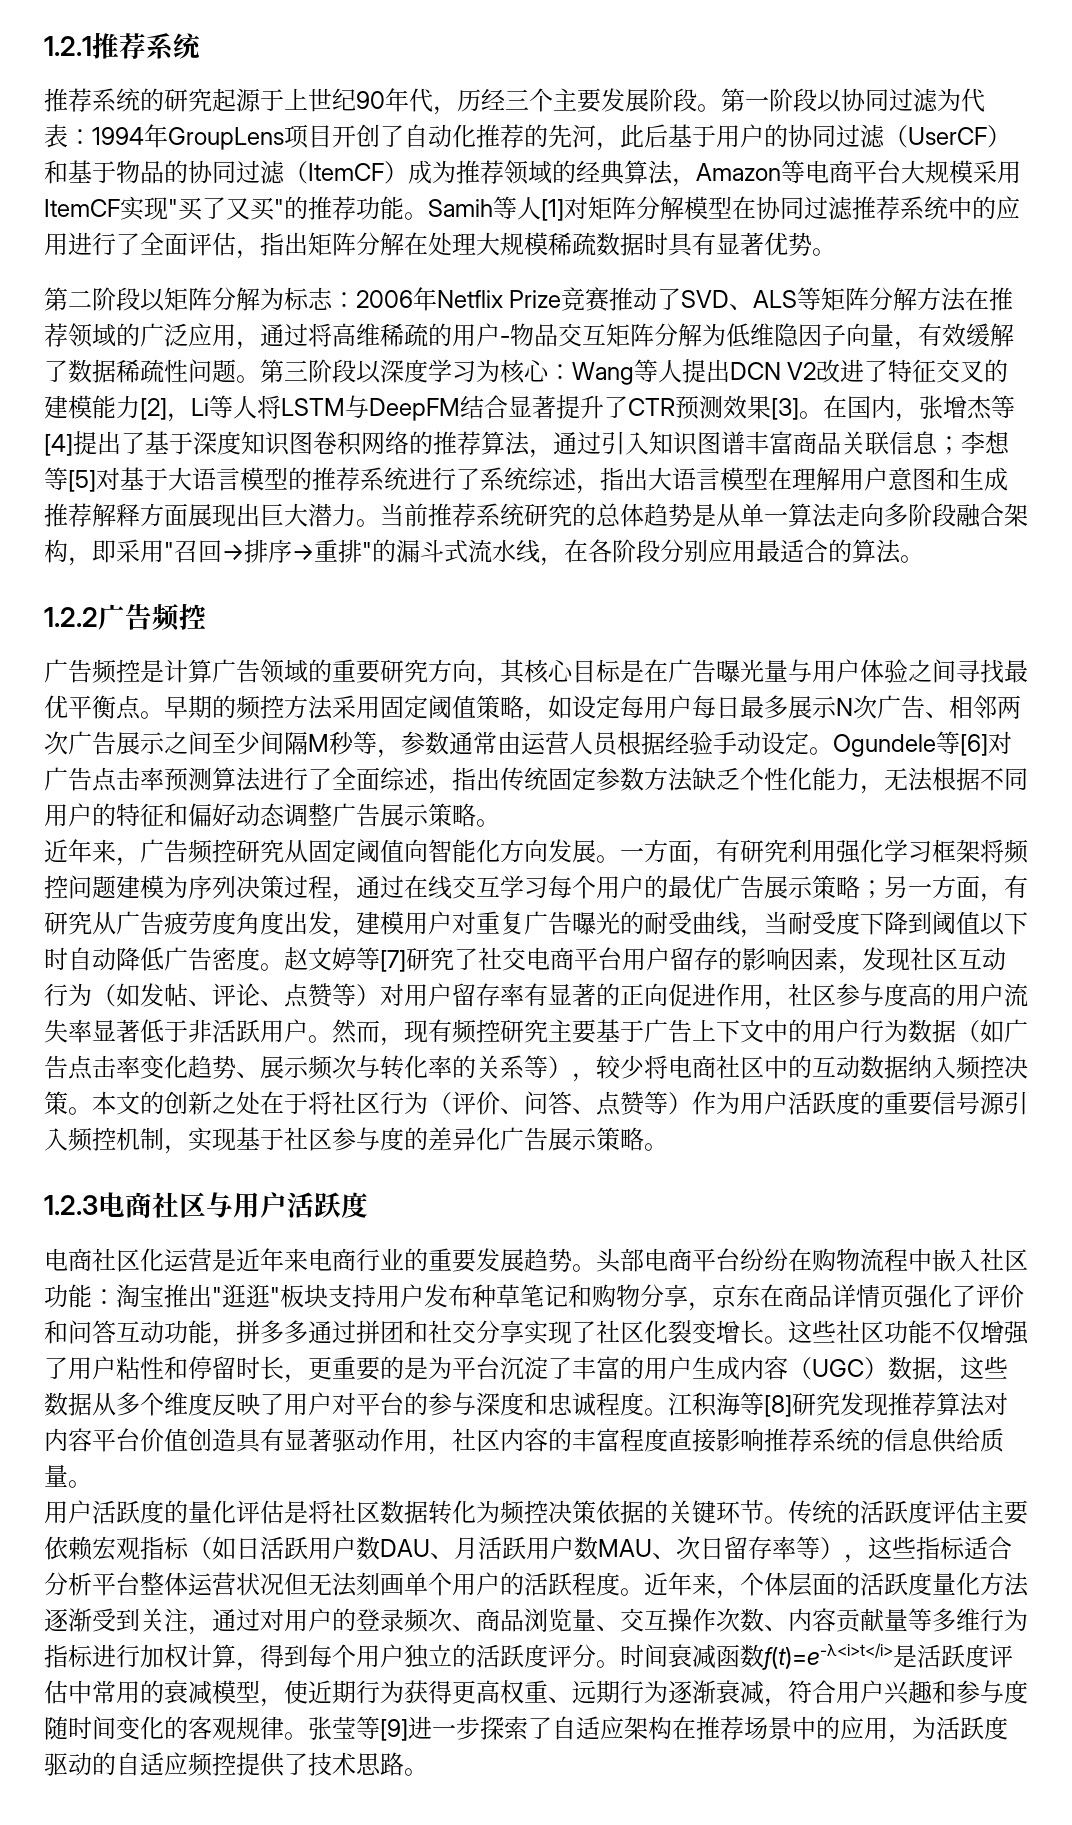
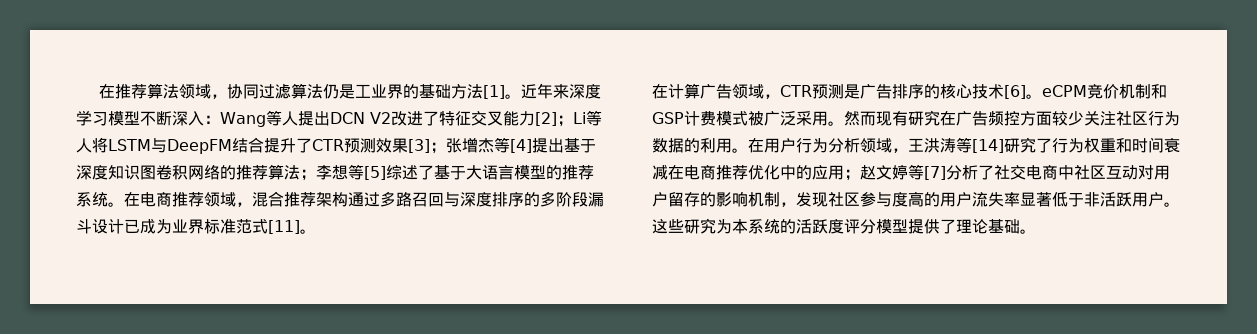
[44,32,201,60] [44,88,985,115] [44,124,1011,151] [44,160,1021,187] [44,196,1020,221] [44,232,836,259] [44,287,1014,312] [44,323,1014,350] [44,359,550,384] 1.2.1推荐系统 // 推荐系统的研究起源于上世纪90年代，历经三个主要发展阶段。第一阶段以协同过滤为代表：1994年GroupLens项目开创了自动化推荐的先河，此后基于用户的协同过滤（UserCF）和基于物品的协同过滤（ItemCF）成为推荐领域的经典算法，Amazon等电商平台大规模采用ItemCF实现"买了又买"的推荐功能。Samih等人[1]对矩阵分解模型在协同过滤推荐系统中的应用进行了全面评估，指出矩阵分解在处理大规模稀疏数据时具有显著优势。 // 第二阶段以矩阵分解为标志：2006年Netflix Prize竞赛推动了SVD、ALS等矩阵分解方法在推荐领域的广泛应用，通过将高维稀疏的用户-物品交互矩阵分解为低维隐因子向量，有效缓解了数据稀疏性问题。第三阶段以深度学习为核心 -> [99,83,602,99] [76,110,204,126] 在推荐算法领域，协同过滤算法仍是工业界的基础方法[1]。近年来深度学习模型不断深入
[984,359,1009,383] [44,395,92,419] 的建模 -> (503, 118) none
[167,413,191,422] ， -> [556,115,573,127] ；
[508,395,556,419] 显著 -> (264, 145) none
[799,395,919,422] 。在国内， -> [430,142,446,154] ；
[121,432,145,454] 了 -> (564, 145) none
[529,431,938,458] ，通过引入知识图谱丰富商品关联信息 -> (300, 172) none
[96,467,120,490] 对 -> [386,164,434,180] 综述了
[408,467,1008,494] [44,503,1028,528] [44,539,924,566] [44,603,206,632] [44,659,1028,686] [44,695,1021,722] [44,731,1012,758] [44,767,1028,794] [44,803,500,827] [44,839,1029,866] [44,875,1028,902] [44,911,1028,938] [44,947,284,971] 进行了系统综述，指出大语言模型在理解用户意图和生成推荐解释方面展现出巨大潜力。当前推荐系统研究的总体趋势是从单一算法走向多阶段融合架构，即采用"召回→排序→重排"的漏斗式流水线，在各阶段分别应用最适合的算法。 // 1.2.2广告频控 // 广告频控是计算广告领域的重要研究方向，其核心目标是在广告曝光量与用户体验之间寻找最优平衡点。早期的频控方法采用固定阈值策略，如设定每用户每日最多展示N次广告、相邻两次广告展示之间至少间隔M秒等，参数通常由运营人员根据经验手动设定。Ogundele等[6]对广告点击率预测算法进行了全面综述，指出传统固定参数方法缺乏个性化能力，无法根据不同用户的特征和偏好动态调整广告展示策略。 // 近年来，广告频控研究从固定阈值向智能化方向发展。一方面，有研究利用强化学习框架将频控问题建模为序列决策过程，通过在线交互学习每个用户的最优广告展示策略；另一方面，有研究从广告疲劳度角度出发，建模用户对重复广告曝光的耐受曲线，当耐受度下降到阈值以下时自动降低广告密度。 -> [108,191,604,207] [76,219,316,234] [652,83,1167,99] [652,110,1180,126] [652,137,1180,153] [652,165,860,181] 。在电商推荐领域，混合推荐架构通过多路召回与深度排序的多阶段漏斗设计已成为业界标准范式[11]。 // 在计算广告领域，CTR预测是广告排序的核心技术[6]。eCPM竞价机制和GSP计费模式被广泛采用。然而现有研究在广告频控方面较少关注社区行为数据的利用。在用户行为分析领域，王洪涛等[14]研究了行为权重和时间衰减在电商推荐优化中的应用；
[406,947,454,971] 研究 -> [946,165,978,180] 分析
[574,947,622,971] 平台 -> [1058,165,1154,180] 中社区互动对
[790,947,838,971] 因素 -> [748,192,780,207] 机制
[958,947,1006,971] [44,983,836,1010] 互动行为（如发帖、评论、点赞等）对用户留存率有显著的正向促进作用，社区 -> (860, 199) none
[332,1019,1028,1046] [44,1055,1028,1082] [44,1091,1028,1116] [44,1127,668,1154] [44,1192,368,1218] [44,1248,1028,1273] [44,1284,1024,1311] [44,1320,1029,1347] [44,1356,1008,1383] [44,1392,1008,1417] [44,1428,1004,1455] [44,1464,92,1488] [44,1500,1028,1525] [44,1536,1012,1563] [44,1572,1029,1599] [44,1608,1028,1635] [44,1643,1013,1671] [44,1680,1028,1707] [44,1716,1008,1743] [44,1752,404,1777] 然而，现有频控研究主要基于广告上下文中的用户行为数据（如广告点击率变化趋势、展示频次与转化率的关系等），较少将电商社区中的互动数据纳入频控决策。本文的创新之处在于将社区行为（评价、问答、点赞等）作为用户活跃度的重要信号源引入频控机制，实现基于社区参与度的差异化广告展示策略。 // 1.2.3电商社区与用户活跃度 // 电商社区化运营是近年来电商行业的重要发展趋势。头部电商平台纷纷在购物流程中嵌入社区功能：淘宝推出"逛逛"板块支持用户发布种草笔记和购物分享，京东在商品详情页强化了评价和问答互动功能，拼多多通过拼团和社交分享实现了社区化裂变增长。这些社区功能不仅增强了用户粘性和停留时长，更重要的是为平台沉淀了丰富的用户生成内容（UGC）数据，这些数据从多个维度反映了用户对平台的参与深度和忠诚程度。江积海等[8]研究发现推荐算法对内容平台价值创造具有显著驱动作用，社区内容的丰富程度直接影响推荐系统的信息供给质量。 // 用户活跃度的量化评估是将社区数据转化为频控决策依据的关键环节。传统的活跃度评估主要依赖宏观指标（如日活跃用户数DAU、月活跃用户数MAU、次日留存率等），这些指标适合分析平台整体运营状况但无法刻画单个用户的活跃程度。近年来，个体层面的活跃度量化方法逐渐受到关注，通过对用户的登录频次、商品浏览量、交互操作次数、内容贡献量等多维行为指标进行加权计算，得到每个用户独立的活跃度评分。时间衰减函数f(t)=e-λ<i>t</i>是活跃度评估中常用的衰减模型，使近期行为获得更高权重、远期行为逐渐衰减，符合用户兴趣和参与度随时间变化的客观规律。张莹等[9]进一步探索了自适应架构在推荐场景中的应用，为活跃度驱动的自适应频控提供了技术思路 -> [652,218,1020,234] 这些研究为本系统的活跃度评分模型提供了理论基础

